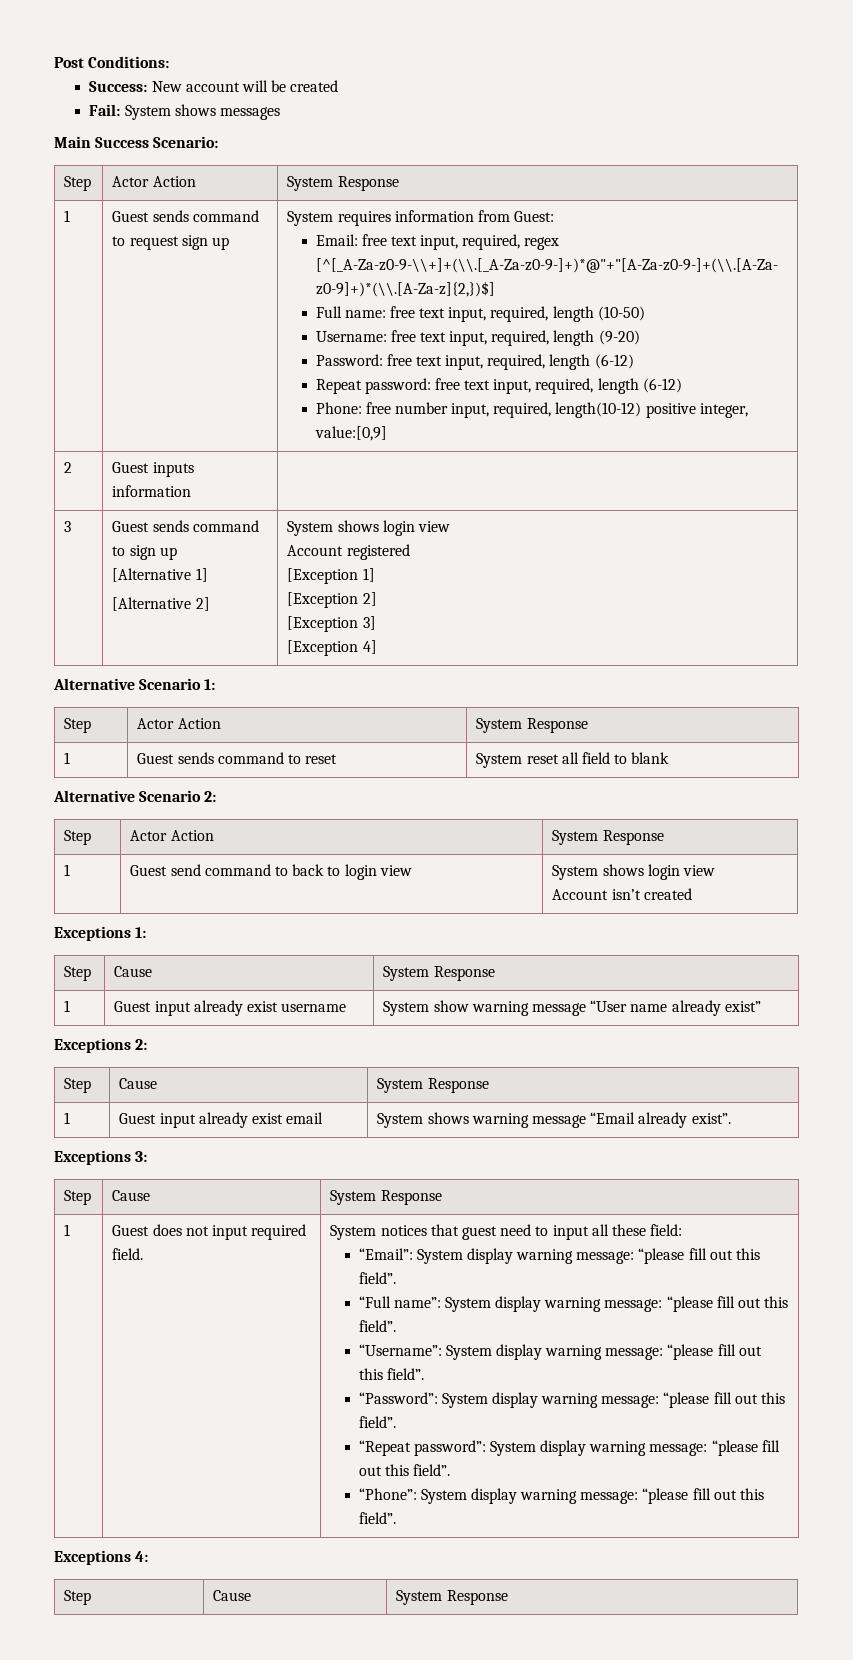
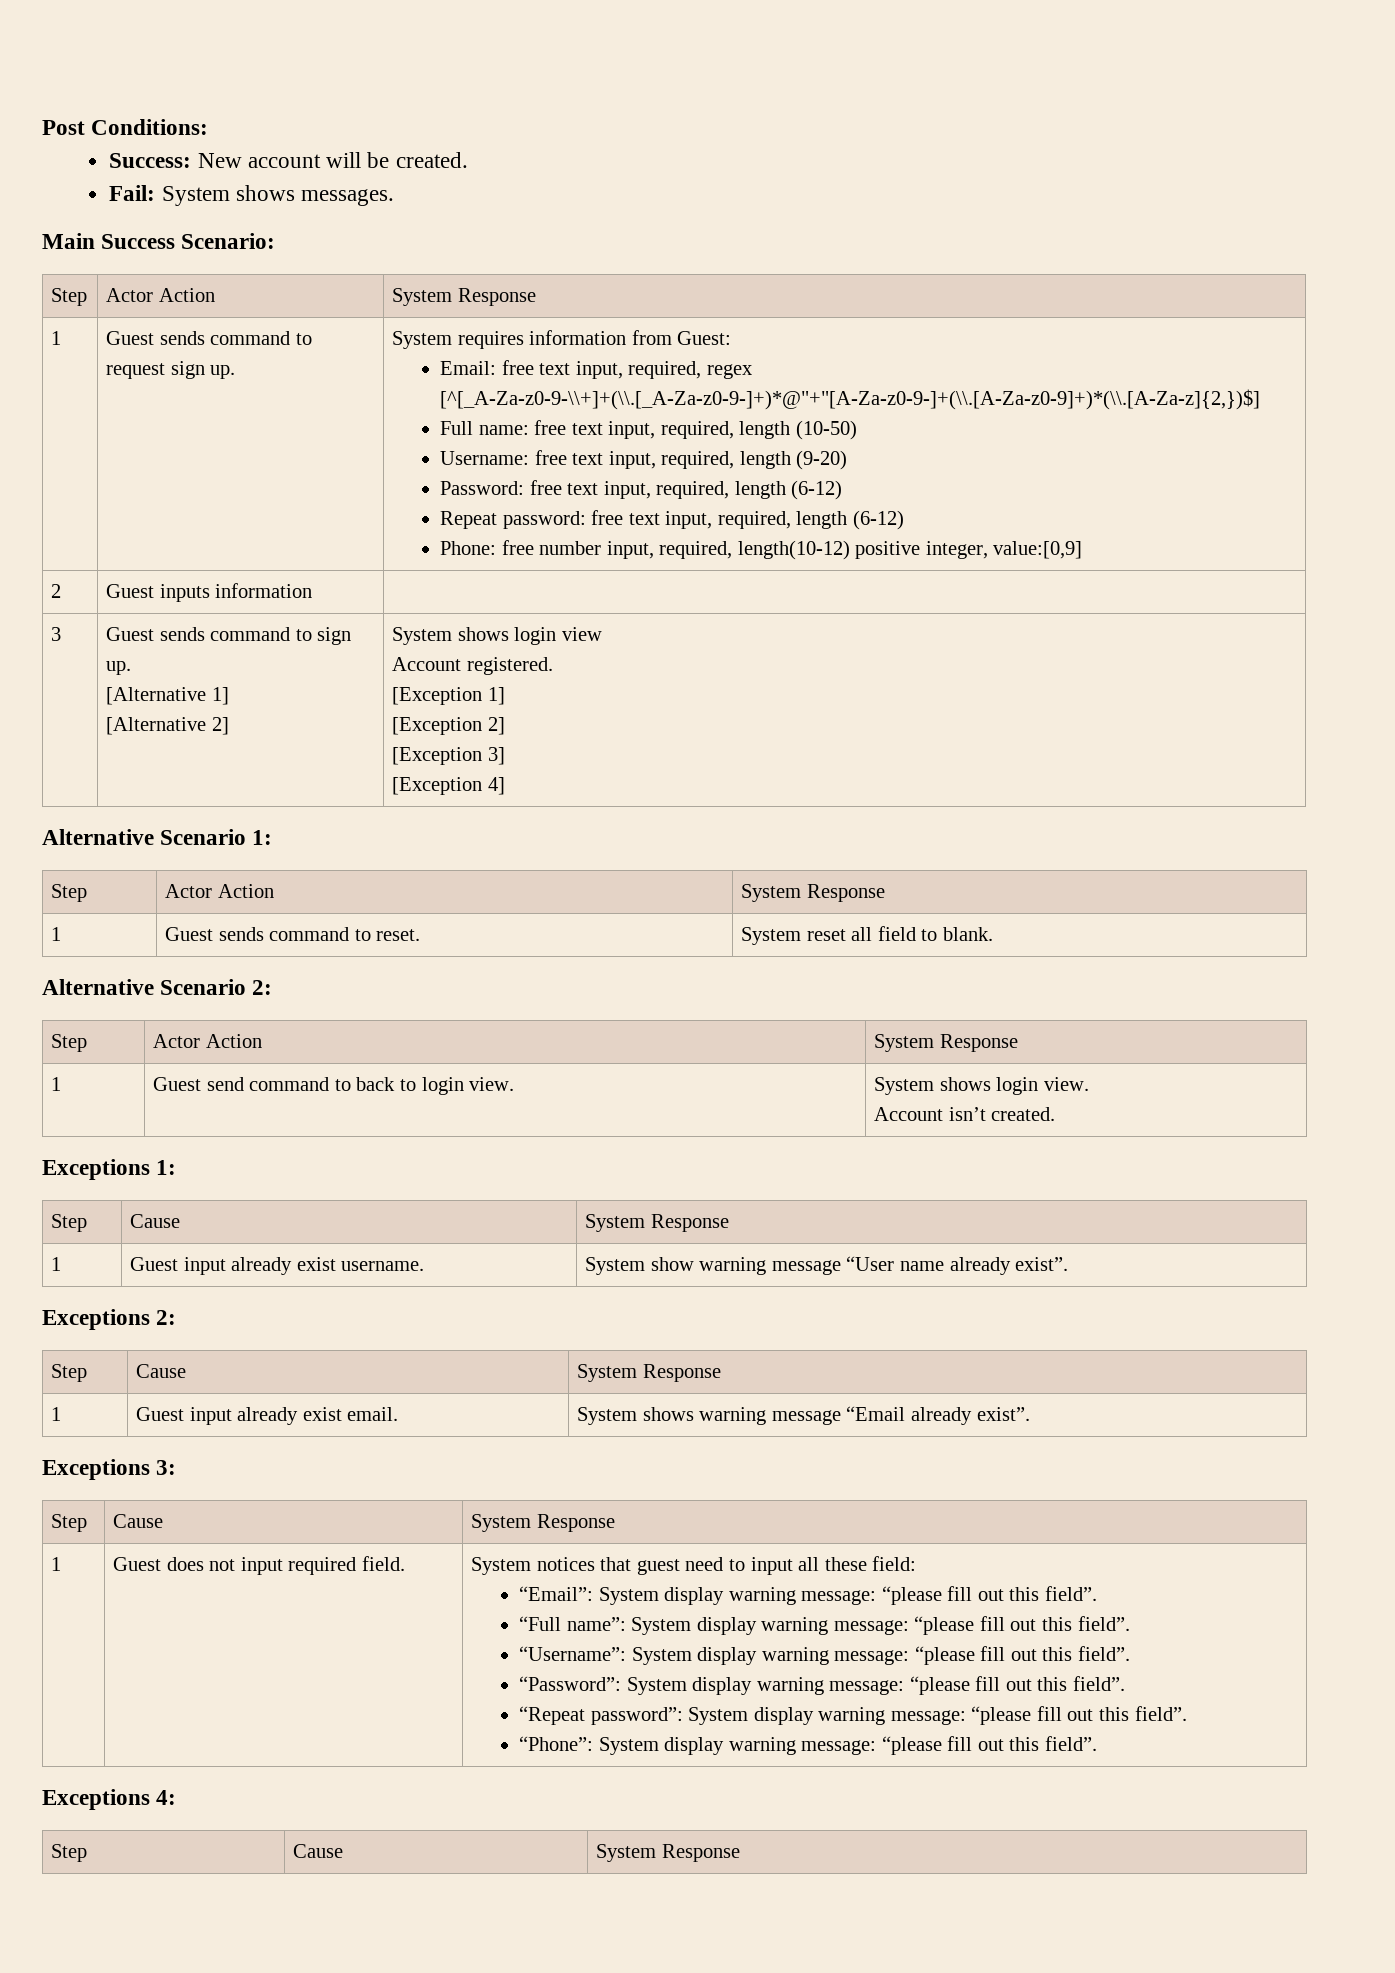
[290,80,339,92] created -> [395,152,468,168] created.
[219,107,280,120] messages -> [301,189,395,206] messages.
[211,237,229,250] up -> [210,365,236,379] up.
[159,547,177,560] up -> [106,661,132,675] up.
[346,544,410,560] registered -> [466,657,553,675] registered.
[305,754,338,764] reset -> [376,929,421,941] reset.
[631,752,670,764] blank -> [942,927,993,941] blank.
[379,865,412,876] [552,864,715,880] view | System shows login view -> [469,1077,515,1091] [874,1077,1089,1095] view. | System shows login view.
[643,888,692,900] created -> [991,1107,1056,1121] created.
[281,1003,347,1012] username -> [341,1261,425,1271] username.
[724,1001,761,1012] exist” -> [1015,1257,1069,1271] exist”.
[286,1112,324,1124] email -> [347,1407,399,1421] email.

